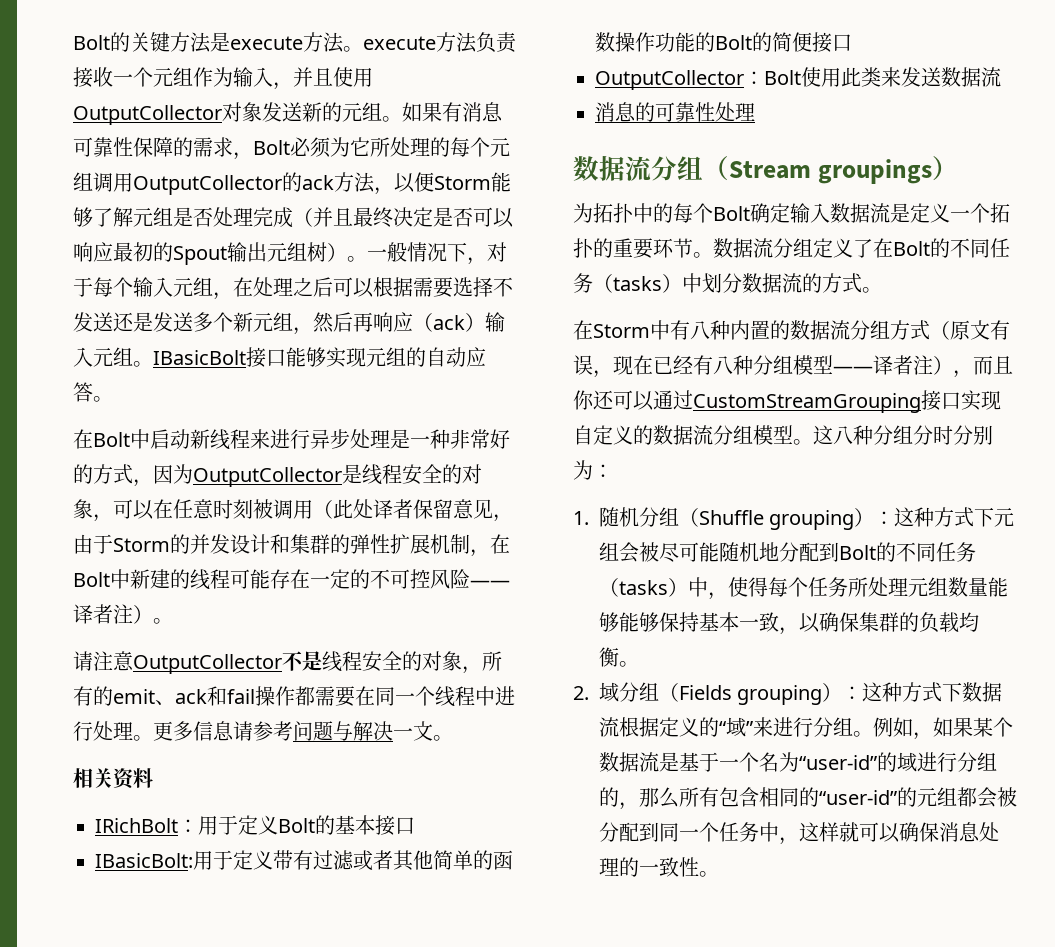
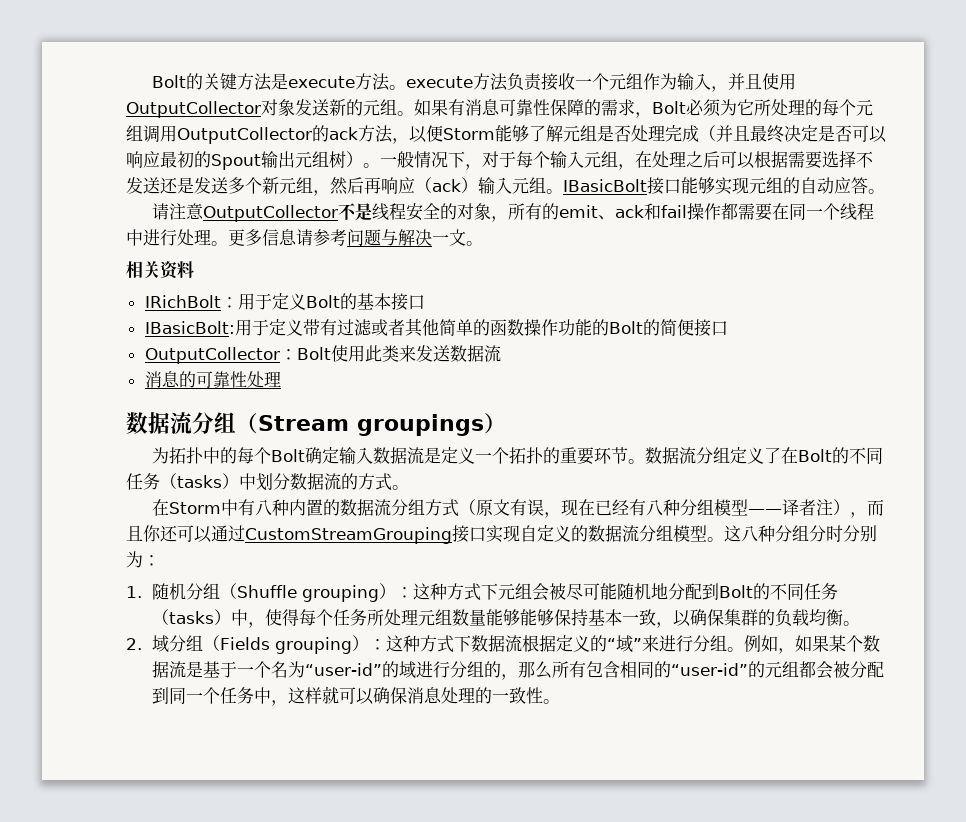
[73,429,510,450] [73,464,482,487] [73,499,513,522] [73,534,510,557] [73,569,510,590] [73,604,173,624] // 在Bolt中启动新线程来进行异步处理是一种非常好的方式，因为OutputCollector是线程安全的对象，可以在任意时刻被调用（此处译者保留意见，由于Storm的并发设计和集群的弹性扩展机制，在Bolt中新建的线程可能存在一定的不可控风险——译者注）。 -> (885, 191) none

